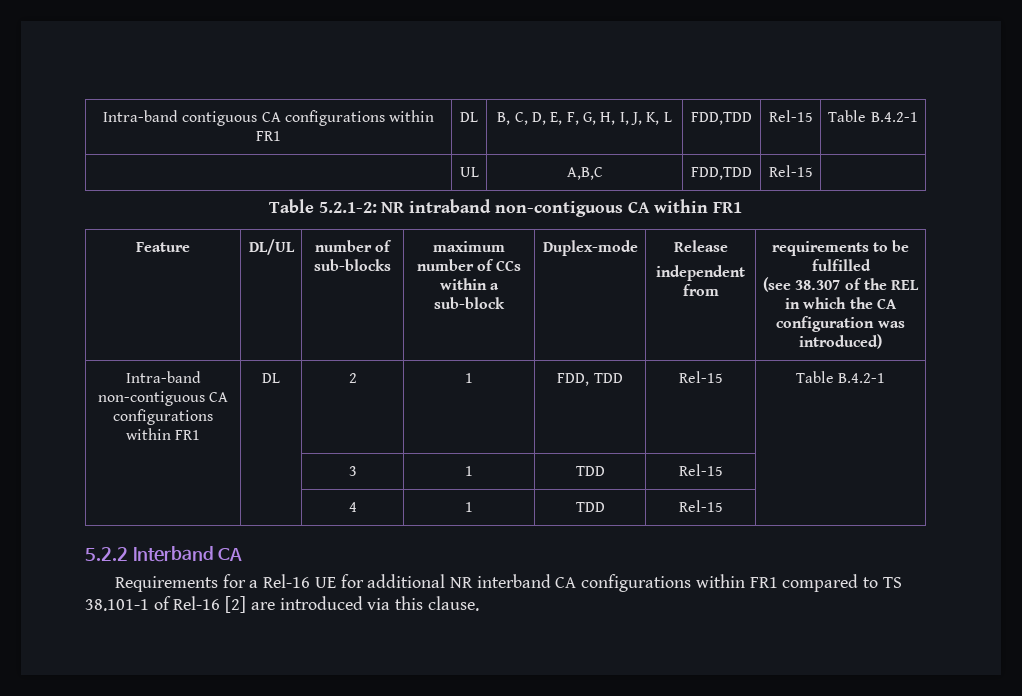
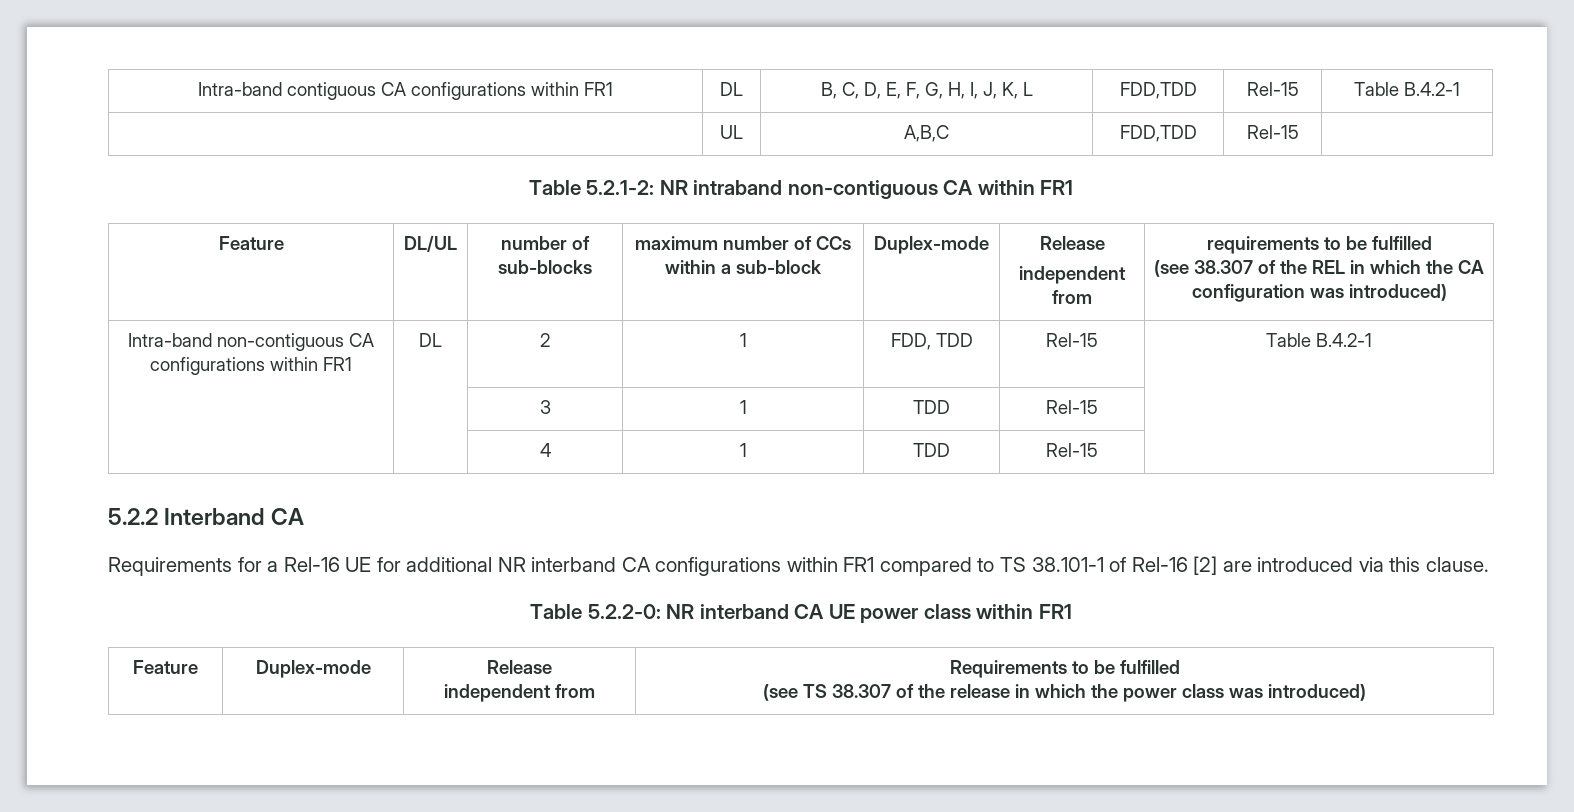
(479, 603) none -> [530,604,1072,623] [133,660,198,674] [255,660,371,678] [487,660,552,674] [444,684,595,702] [949,660,1180,678] [763,684,1367,702] // Table 5.2.2-0: NR interband CA UE power class within FR1 // Feature | Duplex-mode | Release // independent from | Requirements to be fulfilled // (see TS 38.307 of the release in which the power class was introduced)

